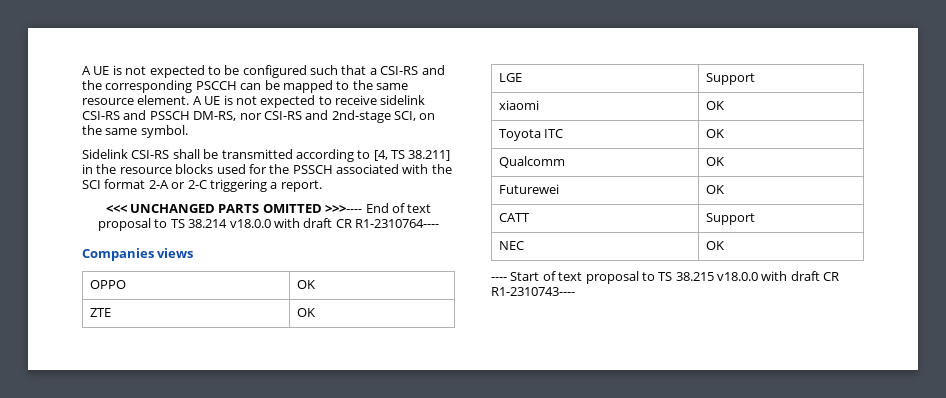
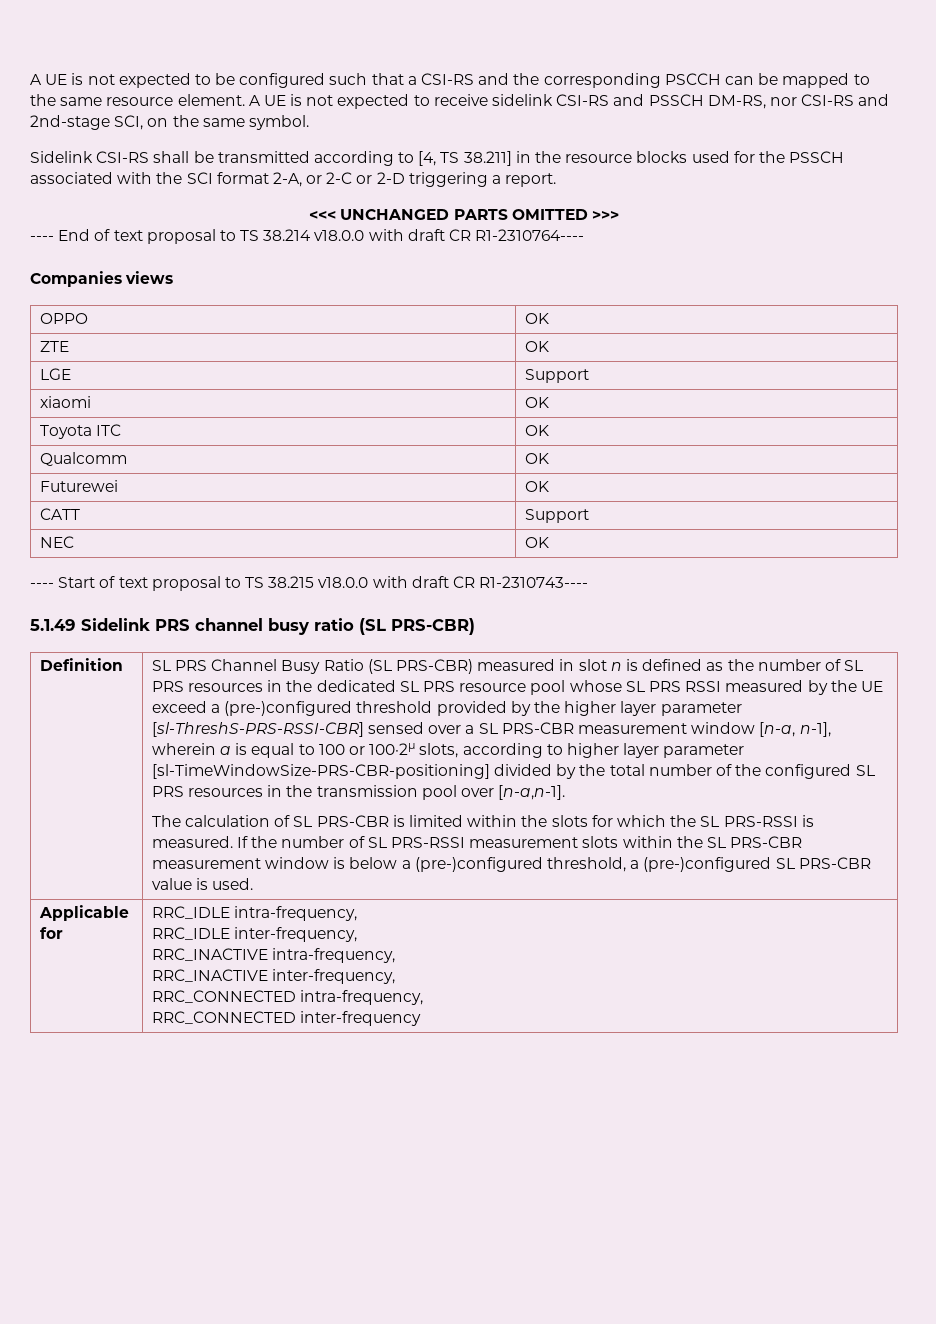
[148,180,169,189] 2-A -> [272,172,302,187] 2-A,
(207, 184) none -> [356,172,405,184] or 2-D
[325,204,363,213] >>>---- -> [591,211,619,220] [30,236,54,241] >>> // ----
(575, 291) none -> [30,618,475,635] [39,658,123,671] [151,659,864,674] [151,680,883,695] [151,701,742,716] [151,722,831,737] [151,743,745,758] [151,764,875,779] [151,785,566,800] [151,815,814,827] [151,836,803,848] [151,857,871,872] [151,878,254,890] [38,905,129,921] [39,927,63,939] [151,906,358,921] [151,927,358,942] [151,948,396,963] [151,969,396,984] [151,990,424,1005] [151,1011,422,1026] // 5.1.49 Sidelink PRS channel busy ratio (SL PRS-CBR) // Definition | SL PRS Channel Busy Ratio (SL PRS-CBR) measured in slot n is defined as the number of SL PRS resources in the dedicated SL PRS resource pool whose SL PRS RSSI measured by the UE exceed a (pre-)configured threshold provided by the higher layer parameter [sl-ThreshS-PRS-RSSI-CBR] sensed over a SL PRS-CBR measurement window [n-a, n-1], wherein a is equal to 100 or 100·2µ slots, according to higher layer parameter [sl-TimeWindowSize-PRS-CBR-positioning] divided by the total number of the configured SL PRS resources in the transmission pool over [n-a,n-1]. // The calculation of SL PRS-CBR is limited within the slots for which the SL PRS-RSSI is measured. If the number of SL PRS-RSSI measurement slots within the SL PRS-CBR measurement window is below a (pre-)configured threshold, a (pre-)configured SL PRS-CBR value is used. // Applicable for | RRC_IDLE intra-frequency, // RRC_IDLE inter-frequency, // RRC_INACTIVE intra-frequency, // RRC_INACTIVE inter-frequency, // RRC_CONNECTED intra-frequency, // RRC_CONNECTED inter-frequency

